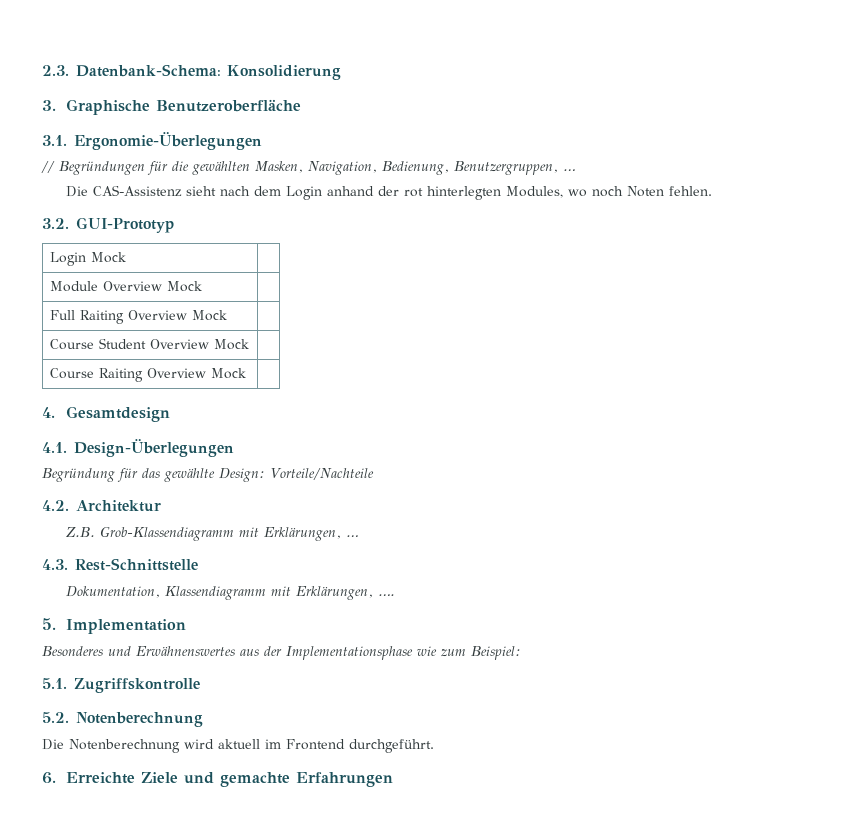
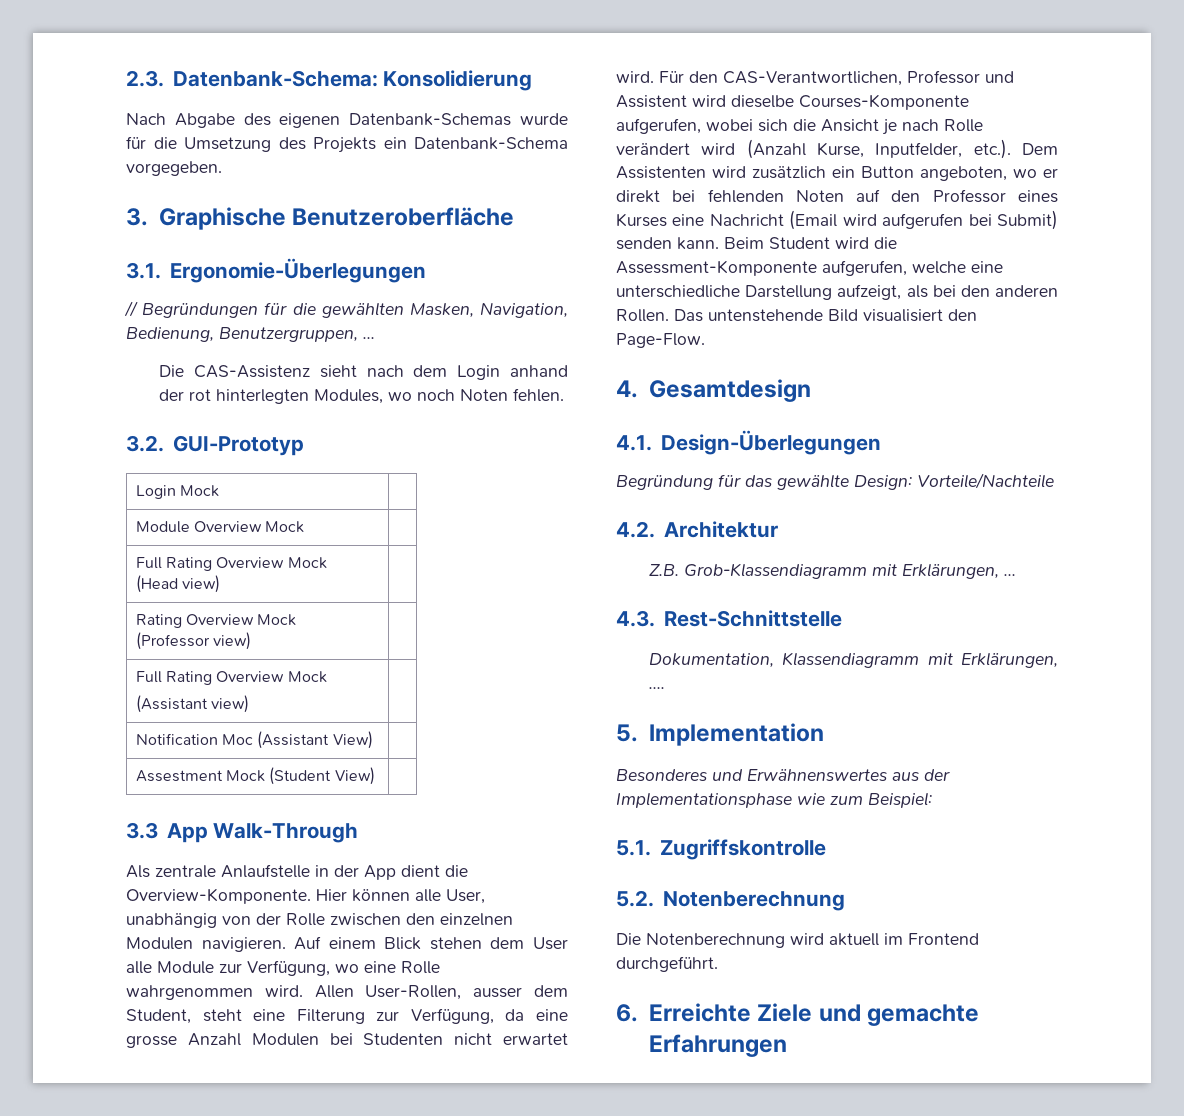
(341, 72) none -> [126,113,568,128] [126,136,568,153] [126,161,222,176] // Nach Abgabe des eigenen Datenbank-Schemas wurde für die Umsetzung des Projekts ein Datenbank-Schema vorgegeben.
[79,310,227,324] [49,338,249,350] [49,368,246,382] Raiting Overview Mock | // Course Student Overview Mock | // Course Raiting Overview Mock | -> [165,557,327,571] [135,575,220,593] [135,614,297,628] [135,632,251,650] [135,671,327,685] [135,695,249,713] [135,731,373,749] [135,767,375,785] [126,822,359,843] [126,864,468,880] [126,888,485,904] [126,913,513,928] [126,936,568,952] [126,960,440,976] [126,985,568,1000] [126,1008,568,1024] [126,1033,568,1048] [616,70,1014,86] [616,94,969,110] [616,118,983,135] [616,139,1058,159] [616,166,1058,181] [616,189,1058,203] [616,210,1058,230] [616,237,897,250] [616,260,1003,276] [616,284,1058,300] [616,309,977,322] [616,333,705,348] Rating Overview Mock // (Head view) | // Rating Overview Mock // (Professor view) | // Full Rating Overview Mock // (Assistant view) | // Notification Moc (Assistant View) | // Assestment Mock (Student View) | // 3.3 App Walk-Through // Als zentrale Anlaufstelle in der App dient die Overview-Komponente. Hier können alle User, unabhängig von der Rolle zwischen den einzelnen Modulen navigieren. Auf einem Blick stehen dem User alle Module zur Verfügung, wo eine Rolle wahrgenommen wird. Allen User-Rollen, ausser dem Student, steht eine Filterung zur Verfügung, da eine grosse Anzahl Modulen bei Studenten nicht erwartet wird. Für den CAS-Verantwortlichen, Professor und Assistent wird dieselbe Courses-Komponente aufgerufen, wobei sich die Ansicht je nach Rolle verändert wird (Anzahl Kurse, Inputfelder, etc.). Dem Assistenten wird zusätzlich ein Button angeboten, wo er direkt bei fehlenden Noten auf den Professor eines Kurses eine Nachricht (Email wird aufgerufen bei Submit) senden kann. Beim Student wird die Assessment-Komponente aufgerufen, welche eine unterschiedliche Darstellung aufzeigt, als bei den anderen Rollen. Das untenstehende Bild visualisiert den Page-Flow.

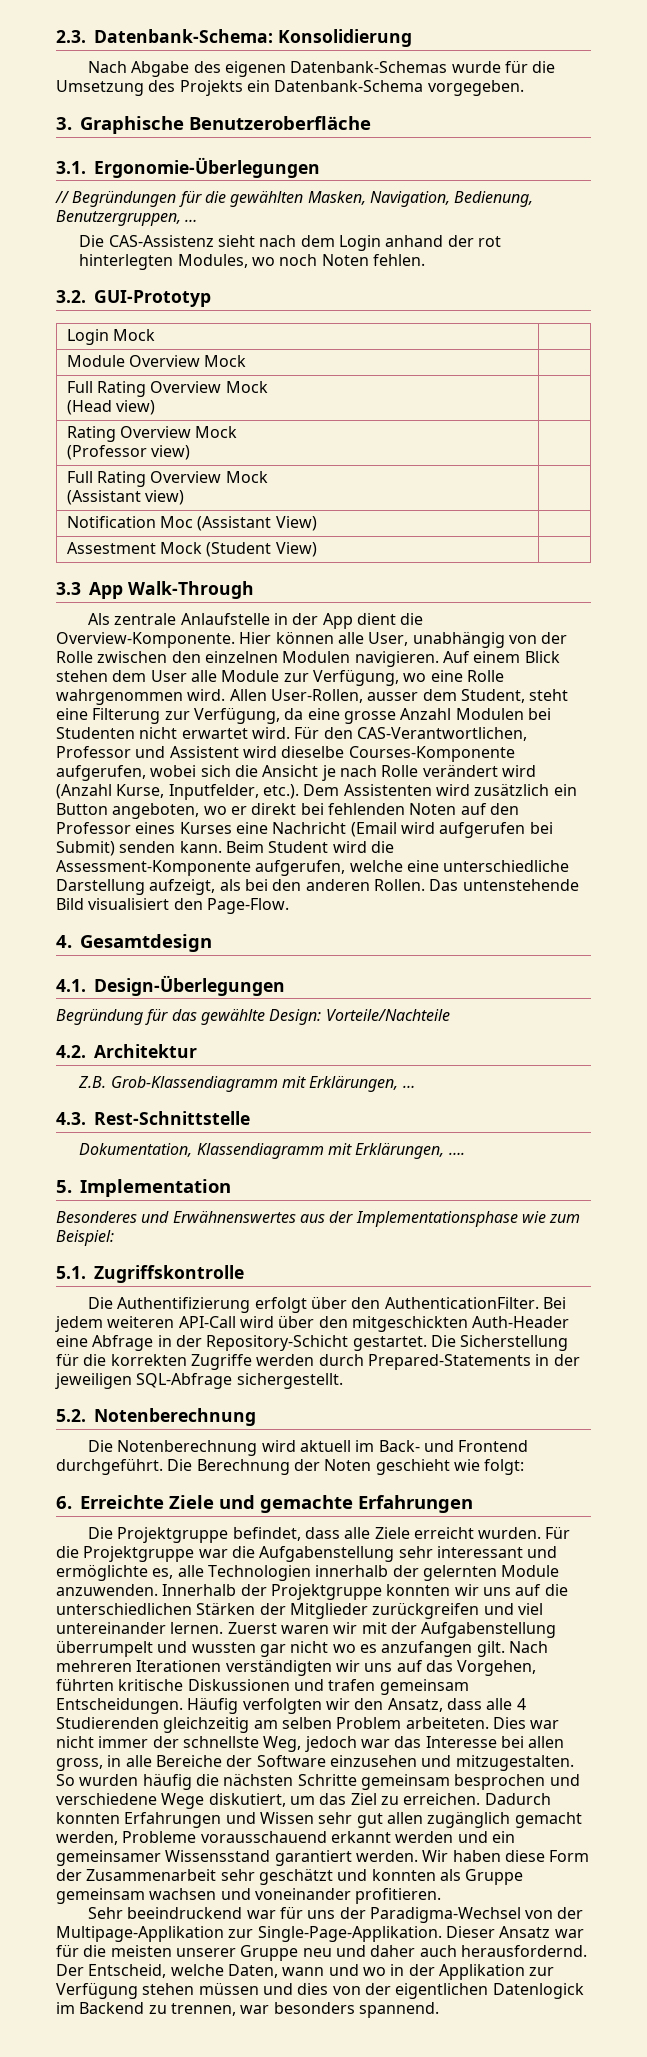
(826, 849) none -> [87,1296,566,1313] [55,1315,570,1332] [56,1335,569,1351] [56,1353,580,1370] [55,1373,343,1389] // Die Authentifizierung erfolgt über den AuthenticationFilter. Bei jedem weiteren API-Call wird über den mitgeschickten Auth-Header eine Abfrage in der Repository-Schicht gestartet. Die Sicherstellung für die korrekten Zugriffe werden durch Prepared-Statements in der jeweiligen SQL-Abfrage sichergestellt.
(903, 939) none -> [378,1440,454,1452] Back- und
(718, 964) none -> [167,1459,525,1475] Die Berechnung der Noten geschieht wie folgt:
(788, 1045) none -> [87,1526,571,1543] [56,1546,558,1562] [56,1564,560,1581] [56,1584,568,1600] [56,1602,543,1619] [56,1622,557,1638] [56,1640,548,1657] [56,1659,537,1676] [56,1678,469,1695] [56,1697,526,1714] [56,1717,560,1733] [56,1736,565,1752] [56,1755,574,1771] [56,1773,580,1790] [56,1793,551,1809] [56,1811,582,1828] [56,1831,515,1845] [56,1850,590,1866] [56,1868,524,1885] [56,1888,442,1904] [87,1906,584,1923] [56,1926,584,1942] [56,1944,587,1961] [56,1964,555,1980] [56,1982,584,1999] [56,2002,439,2018] // Die Projektgruppe befindet, dass alle Ziele erreicht wurden. Für die Projektgruppe war die Aufgabenstellung sehr interessant und ermöglichte es, alle Technologien innerhalb der gelernten Module anzuwenden. Innerhalb der Projektgruppe konnten wir uns auf die unterschiedlichen Stärken der Mitglieder zurückgreifen und viel untereinander lernen. Zuerst waren wir mit der Aufgabenstellung überrumpelt und wussten gar nicht wo es anzufangen gilt. Nach mehreren Iterationen verständigten wir uns auf das Vorgehen, führten kritische Diskussionen und trafen gemeinsam Entscheidungen. Häufig verfolgten wir den Ansatz, dass alle 4 Studierenden gleichzeitig am selben Problem arbeiteten. Dies war nicht immer der schnellste Weg, jedoch war das Interesse bei allen gross, in alle Bereiche der Software einzusehen und mitzugestalten. So wurden häufig die nächsten Schritte gemeinsam besprochen und verschiedene Wege diskutiert, um das Ziel zu erreichen. Dadurch konnten Erfahrungen und Wissen sehr gut allen zugänglich gemacht werden, Probleme vorausschauend erkannt werden und ein gemeinsamer Wissensstand garantiert werden. Wir haben diese Form der Zusammenarbeit sehr geschätzt und konnten als Gruppe gemeinsam wachsen und voneinander profitieren. // Sehr beeindruckend war für uns der Paradigma-Wechsel von der Multipage-Applikation zur Single-Page-Applikation. Dieser Ansatz war für die meisten unserer Gruppe neu und daher auch herausfordernd. Der Entscheid, welche Daten, wann und wo in der Applikation zur Verfügung stehen müssen und dies von der eigentlichen Datenlogick im Backend zu trennen, war besonders spannend.

